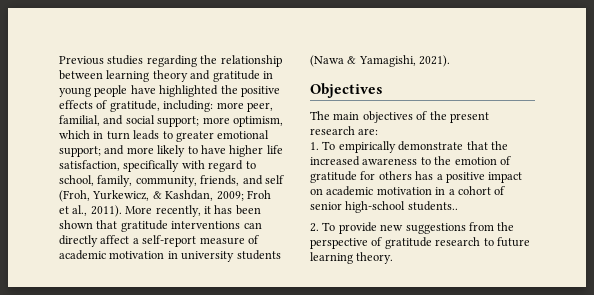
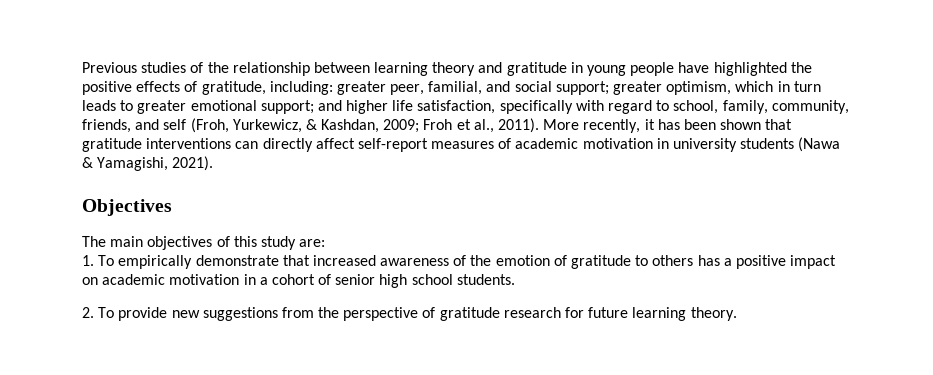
[146,55,197,67] regarding -> [190,62,204,73] of
[216,102,244,109] more -> [336,81,386,95] greater
[202,117,230,124] more -> [613,81,663,95] greater
[126,145,226,157] more likely to have -> (342, 105) none
[132,235,245,247] a self-report measure -> [357,138,495,152] self-report measures
[429,111,489,123] [310,126,355,135] the present research -> [233,236,296,250] this study
[490,141,508,150] the -> (310, 260) none
[420,157,431,165] to -> [453,255,467,266] of
[360,171,376,180] for -> [635,255,649,266] to
[345,201,458,213] high-school students.. -> [379,274,515,288] high school students.
[483,238,494,246] to -> [565,307,585,318] for

